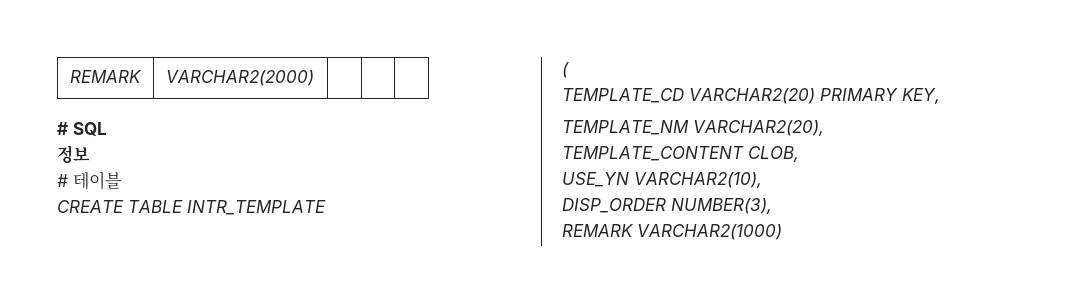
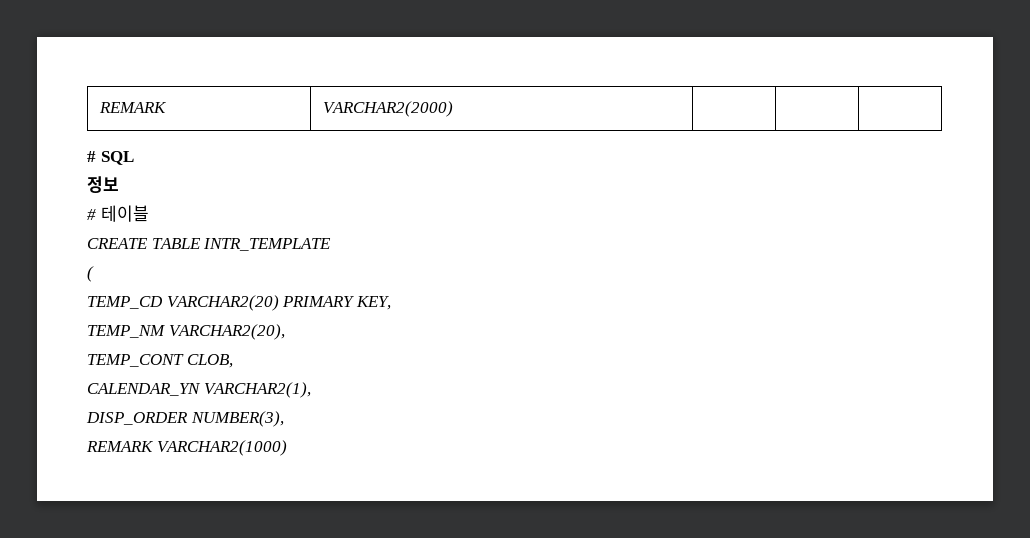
[562,88,685,103] TEMPLATE_CD -> [87,296,163,309] TEMP_CD
[562,120,689,135] TEMPLATE_NM -> [87,325,165,338] TEMP_NM
[562,146,744,161] TEMPLATE_CONTENT -> [87,354,184,367] TEMP_CONT
[562,172,762,188] USE_YN VARCHAR2(10), -> [87,382,311,398] CALENDAR_YN VARCHAR2(1),

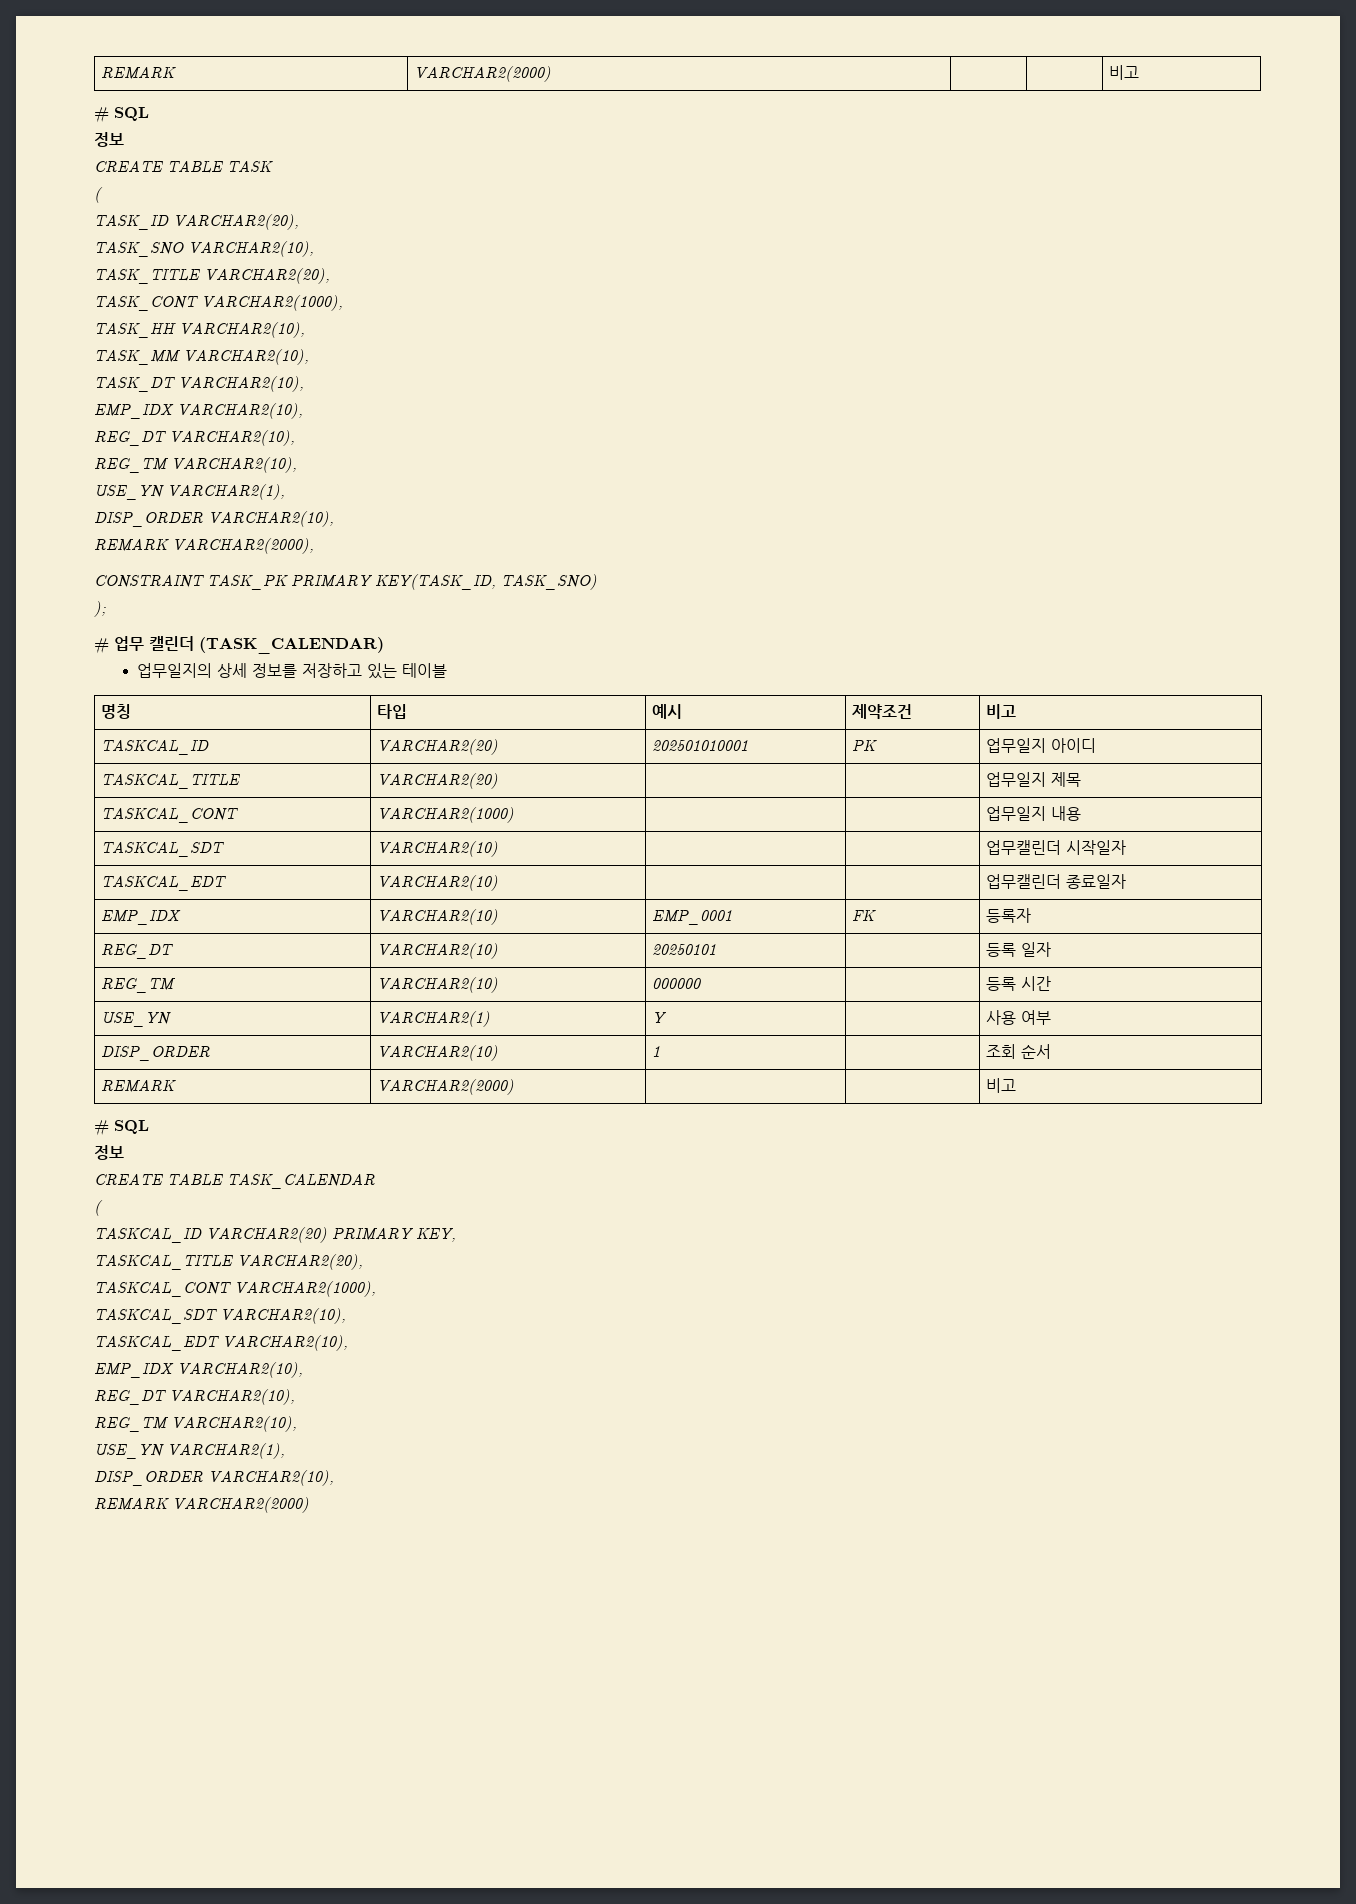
[98,102,167,113] [322,101,453,117] [87,151,134,165] [87,176,119,193] [87,205,149,222] [87,238,332,251] [87,266,94,282] [87,296,163,309] REMARK | VARCHAR2(2000) | | | // # SQL // 정보 // # 테이블 // CREATE TABLE INTR_TEMPLATE // ( // TEMP_CD -> [100,66,176,79] [413,66,551,82] [1108,65,1139,80] [94,107,149,123] [94,132,124,147] [94,160,273,173] [94,187,103,203] [94,214,299,230] [94,241,314,257] [94,268,330,284] [94,295,343,311] [94,322,305,338] [94,349,309,365] [94,376,304,392] [94,403,303,419] [94,430,295,446] [94,457,297,473] [94,484,285,500] [94,511,334,527] [94,538,314,554] [94,574,597,590] [94,601,106,617] [94,636,384,654] [137,663,448,679] [100,704,131,719] [376,704,407,719] [651,704,682,719] [851,704,912,719] [985,704,1016,719] [100,739,209,755] [376,739,498,755] [651,740,748,751] [851,739,877,751] [985,738,1096,753] [100,773,240,789] [376,773,498,789] [985,772,1081,787] [100,807,238,823] [376,807,514,823] [985,806,1081,821] [100,841,224,857] [376,841,498,857] [985,840,1126,855] [100,875,226,891] [376,875,498,891] [985,874,1126,889] [100,909,181,925] [376,909,498,925] [651,909,732,925] [851,910,876,921] [985,908,1031,923] [100,944,173,959] [376,943,498,959] [651,944,716,955] [985,942,1051,957] [100,978,176,993] [376,977,498,993] [651,978,701,989] [985,976,1051,991] [100,1012,171,1027] [376,1011,490,1027] [651,1012,666,1023] [985,1010,1051,1025] [100,1045,210,1061] [376,1045,498,1061] [651,1046,660,1057] [985,1044,1051,1059] [100,1079,176,1092] [376,1079,514,1095] [985,1078,1016,1093] [94,1120,149,1136] [94,1145,124,1160] [94,1173,375,1189] [94,1200,103,1216] [94,1227,202,1243] REMARK | VARCHAR2(2000) | | | 비고 // # SQL // 정보 // CREATE TABLE TASK // ( // TASK_ID VARCHAR2(20), // TASK_SNO VARCHAR2(10), // TASK_TITLE VARCHAR2(20), // TASK_CONT VARCHAR2(1000), // TASK_HH VARCHAR2(10), // TASK_MM VARCHAR2(10), // TASK_DT VARCHAR2(10), // EMP_IDX VARCHAR2(10), // REG_DT VARCHAR2(10), // REG_TM VARCHAR2(10), // USE_YN VARCHAR2(1), // DISP_ORDER VARCHAR2(10), // REMARK VARCHAR2(2000), // CONSTRAINT TASK_PK PRIMARY KEY(TASK_ID, TASK_SNO) // ); // # 업무 캘린더 (TASK_CALENDAR) // 업무일지의 상세 정보를 저장하고 있는 테이블 // 명칭 | 타입 | 예시 | 제약조건 | 비고 // TASKCAL_ID | VARCHAR2(20) | 202501010001 | PK | 업무일지 아이디 // TASKCAL_TITLE | VARCHAR2(20) | | | 업무일지 제목 // TASKCAL_CONT | VARCHAR2(1000) | | | 업무일지 내용 // TASKCAL_SDT | VARCHAR2(10) | | | 업무캘린더 시작일자 // TASKCAL_EDT | VARCHAR2(10) | | | 업무캘린더 종료일자 // EMP_IDX | VARCHAR2(10) | EMP_0001 | FK | 등록자 // REG_DT | VARCHAR2(10) | 20250101 | | 등록 일자 // REG_TM | VARCHAR2(10) | 000000 | | 등록 시간 // USE_YN | VARCHAR2(1) | Y | | 사용 여부 // DISP_ORDER | VARCHAR2(10) | 1 | | 조회 순서 // REMARK | VARCHAR2(2000) | | | 비고 // # SQL // 정보 // CREATE TABLE TASK_CALENDAR // ( // TASKCAL_ID
[87,324,285,340] [87,354,233,368] [87,382,311,398] [86,411,284,427] [86,440,287,456] TEMP_NM VARCHAR2(20), // TEMP_CONT CLOB, // CALENDAR_YN VARCHAR2(1), // DISP_ORDER NUMBER(3), // REMARK VARCHAR2(1000) -> [94,1254,363,1270] [94,1281,376,1297] [94,1308,346,1324] [94,1335,348,1351] [94,1362,303,1378] [94,1389,295,1405] [94,1416,297,1432] [94,1443,285,1459] [94,1470,334,1486] [94,1497,309,1513] TASKCAL_TITLE VARCHAR2(20), // TASKCAL_CONT VARCHAR2(1000), // TASKCAL_SDT VARCHAR2(10), // TASKCAL_EDT VARCHAR2(10), // EMP_IDX VARCHAR2(10), // REG_DT VARCHAR2(10), // REG_TM VARCHAR2(10), // USE_YN VARCHAR2(1), // DISP_ORDER VARCHAR2(10), // REMARK VARCHAR2(2000)

